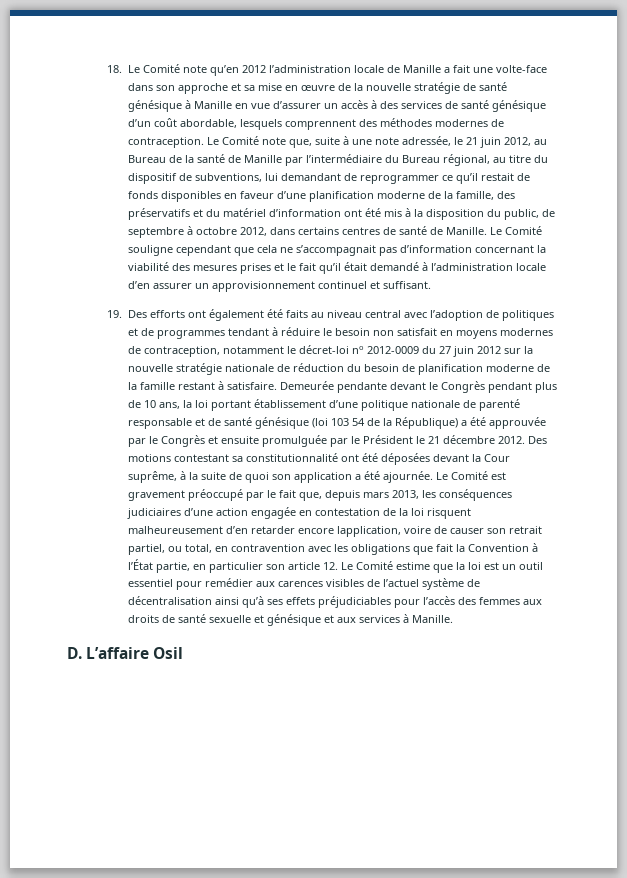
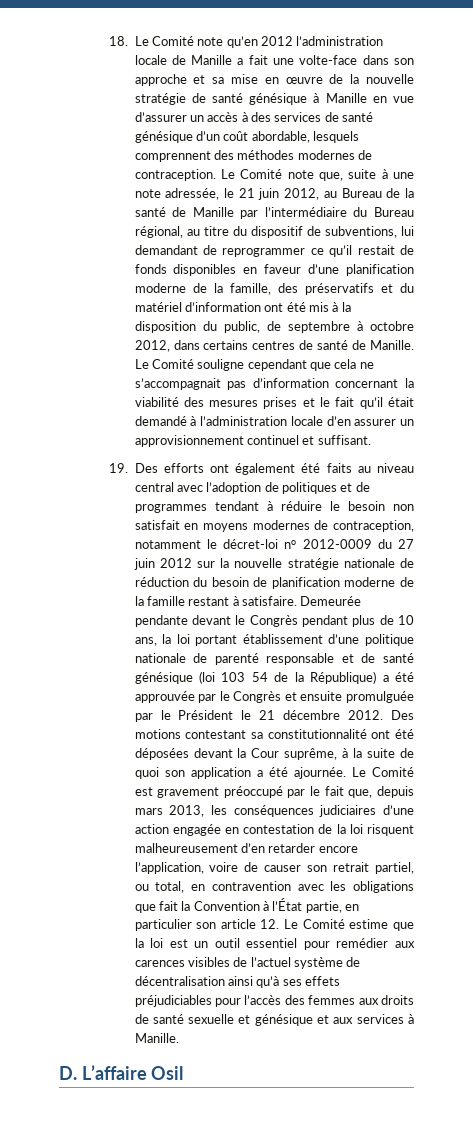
[336,526,401,537] lapplication, -> [134,862,204,874] l’application,

